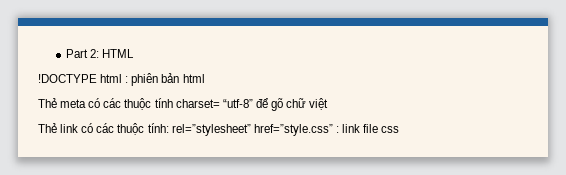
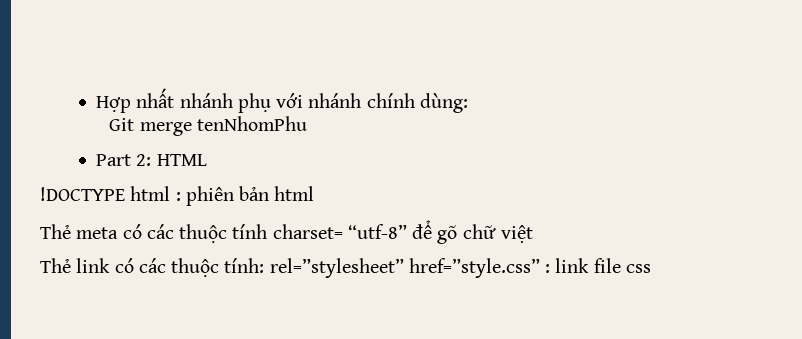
(66, 53) none -> [96,88,468,113] [109,116,307,136] Hợp nhất nhánh phụ với nhánh chính dùng: // Git merge tenNhomPhu //

